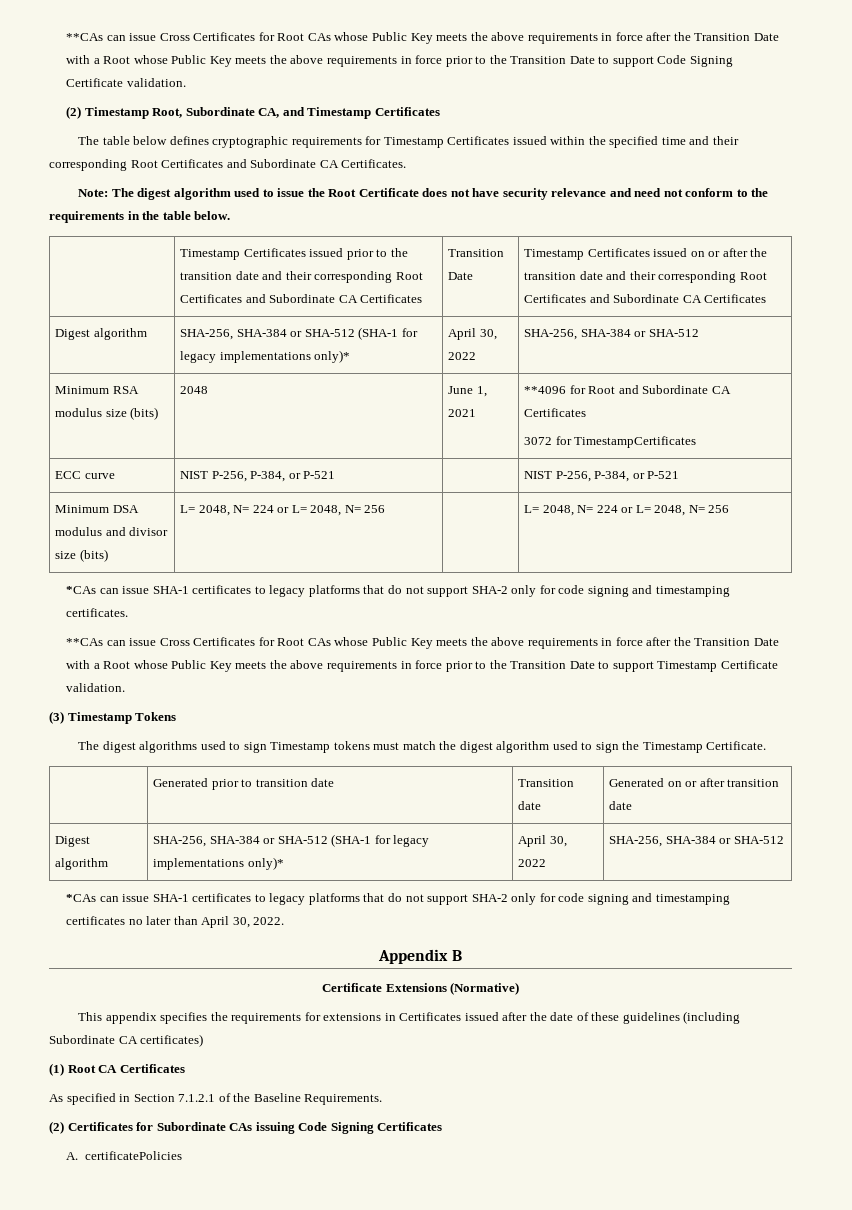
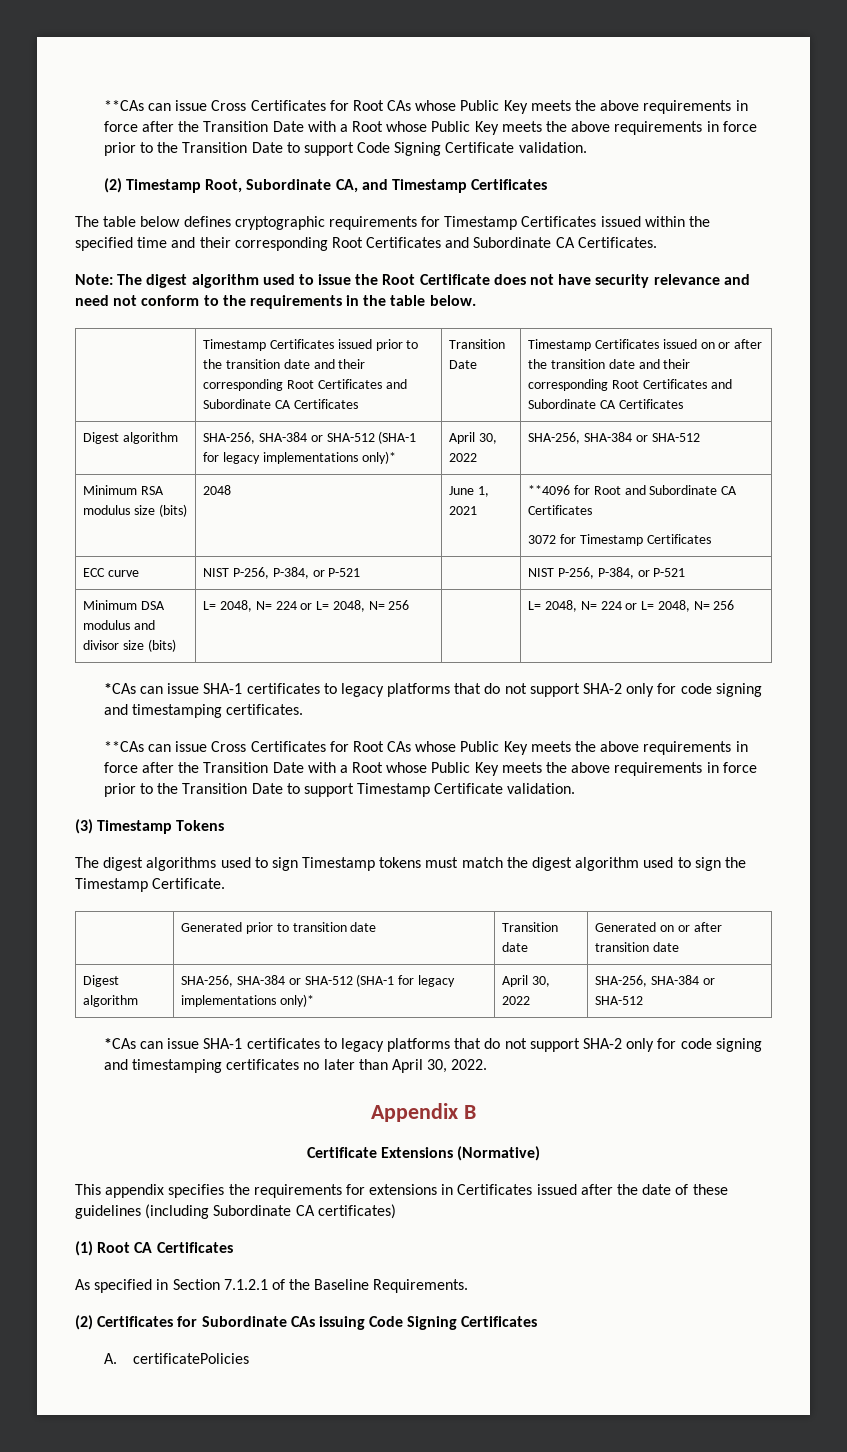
[574,436,697,448] TimestampCertificates -> [579,534,711,546] Timestamp Certificates

